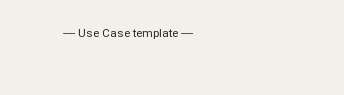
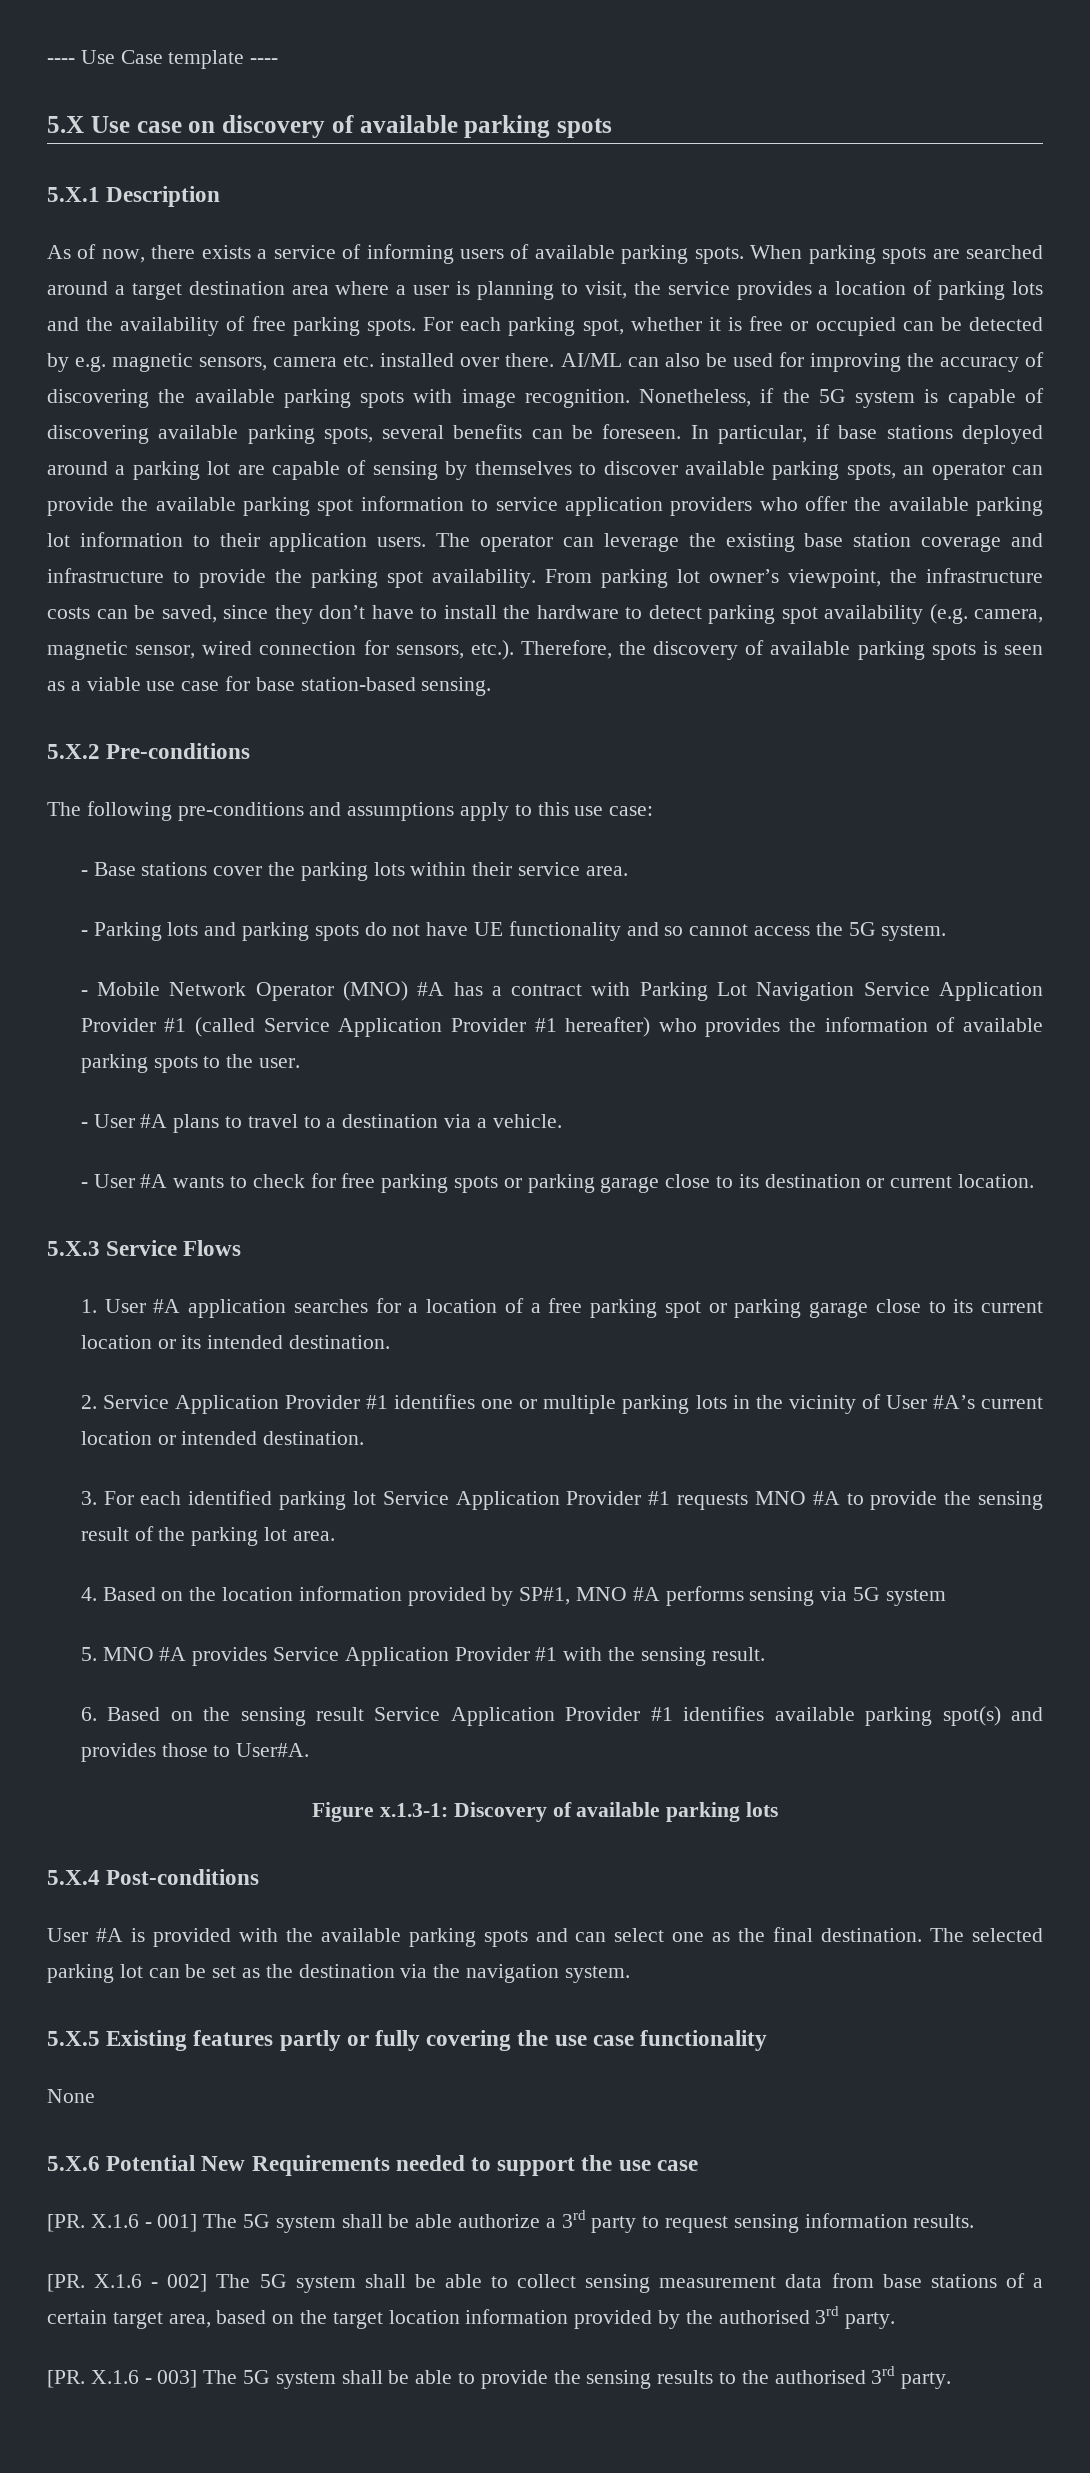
(194, 35) none -> [47,115,612,138] [47,186,221,207] [47,244,1043,264] [47,280,1043,300] [47,316,1043,336] [47,352,1044,372] [47,388,1044,408] [47,424,1044,444] [47,460,1043,480] [47,496,1043,516] [47,532,1043,552] [47,568,1043,588] [47,604,1043,624] [47,640,1043,660] [47,676,492,696] [47,743,251,759] [47,801,654,821] [80,862,628,881] [80,921,947,941] [80,981,1043,1001] [80,1017,1043,1037] [80,1054,300,1073] [80,1114,562,1133] [80,1173,1035,1193] [47,1240,242,1256] [80,1298,1043,1318] [80,1335,390,1349] [80,1394,1043,1414] [80,1431,365,1445] [80,1490,1043,1510] [80,1526,335,1546] [80,1586,946,1606] [80,1647,765,1666] [80,1706,1043,1726] [80,1743,310,1762] [312,1802,778,1822] [47,1869,260,1885] [47,1927,1043,1947] [47,1964,630,1983] [47,2030,768,2051] [47,2089,95,2103] [47,2155,698,2176] [47,2210,975,2233] [47,2273,1043,2293] [47,2306,896,2329] [47,2366,952,2389] // 5.X Use case on discovery of available parking spots // 5.X.1 Description // As of now, there exists a service of informing users of available parking spots. When parking spots are searched around a target destination area where a user is planning to visit, the service provides a location of parking lots and the availability of free parking spots. For each parking spot, whether it is free or occupied can be detected by e.g. magnetic sensors, camera etc. installed over there. AI/ML can also be used for improving the accuracy of discovering the available parking spots with image recognition. Nonetheless, if the 5G system is capable of discovering available parking spots, several benefits can be foreseen. In particular, if base stations deployed around a parking lot are capable of sensing by themselves to discover available parking spots, an operator can provide the available parking spot information to service application providers who offer the available parking lot information to their application users. The operator can leverage the existing base station coverage and infrastructure to provide the parking spot availability. From parking lot owner’s viewpoint, the infrastructure costs can be saved, since they don’t have to install the hardware to detect parking spot availability (e.g. camera, magnetic sensor, wired connection for sensors, etc.). Therefore, the discovery of available parking spots is seen as a viable use case for base station-based sensing. // 5.X.2 Pre-conditions // The following pre-conditions and assumptions apply to this use case: // - Base stations cover the parking lots within their service area. // - Parking lots and parking spots do not have UE functionality and so cannot access the 5G system. // - Mobile Network Operator (MNO) #A has a contract with Parking Lot Navigation Service Application Provider #1 (called Service Application Provider #1 hereafter) who provides the information of available parking spots to the user. // - User #A plans to travel to a destination via a vehicle. // - User #A wants to check for free parking spots or parking garage close to its destination or current location. // 5.X.3 Service Flows // 1. User #A application searches for a location of a free parking spot or parking garage close to its current location or its intended destination. // 2. Service Application Provider #1 identifies one or multiple parking lots in the vicinity of User #A’s current location or intended destination. // 3. For each identified parking lot Service Application Provider #1 requests MNO #A to provide the sensing result of the parking lot area. // 4. Based on the location information provided by SP#1, MNO #A performs sensing via 5G system // 5. MNO #A provides Service Application Provider #1 with the sensing result. // 6. Based on the sensing result Service Application Provider #1 identifies available parking spot(s) and provides those to User#A. // Figure x.1.3-1: Discovery of available parking lots // 5.X.4 Post-conditions // User #A is provided with the available parking spots and can select one as the final destination. The selected parking lot can be set as the destination via the navigation system. // 5.X.5 Existing features partly or fully covering the use case functionality // None // 5.X.6 Potential New Requirements needed to support the use case // [PR. X.1.6 - 001] The 5G system shall be able authorize a 3rd party to request sensing information results. // [PR. X.1.6 - 002] The 5G system shall be able to collect sensing measurement data from base stations of a certain target area, based on the target location information provided by the authorised 3rd party. // [PR. X.1.6 - 003] The 5G system shall be able to provide the sensing results to the authorised 3rd party.

